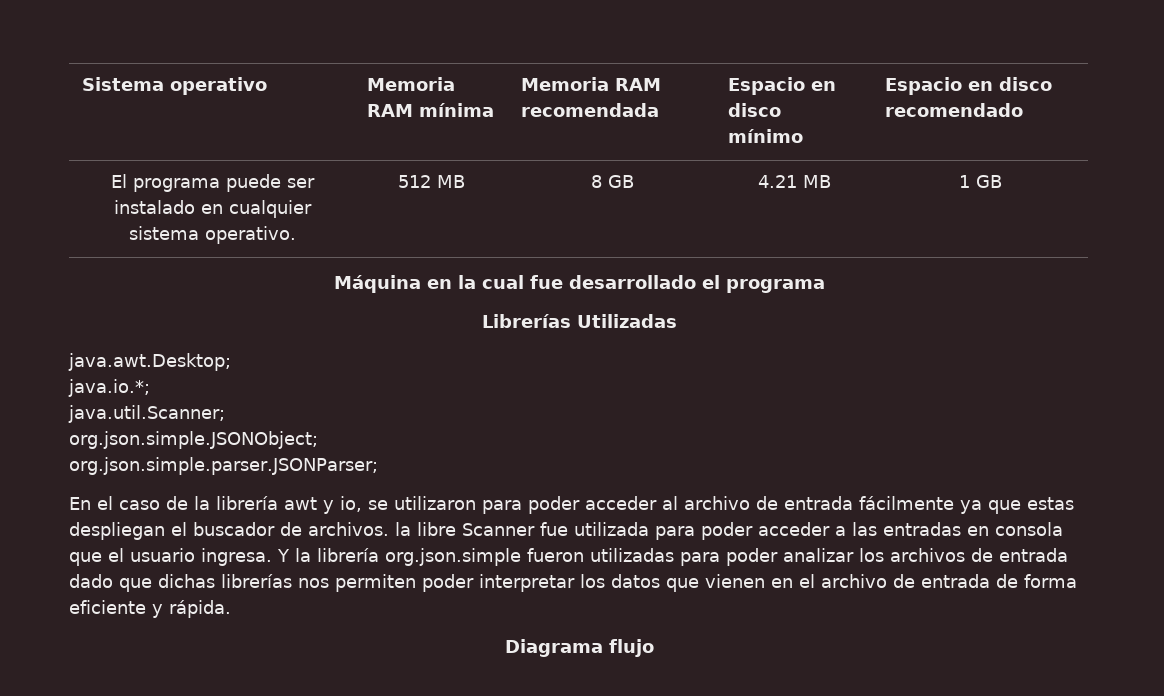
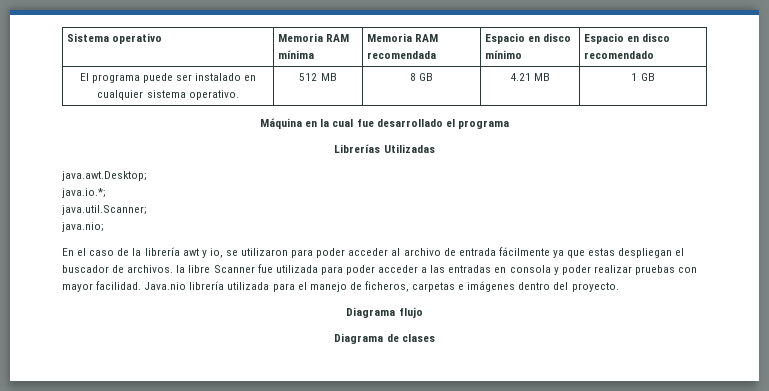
[69,431,318,449] [69,457,378,475] org.json.simple.JSONObject; // org.json.simple.parser.JSONParser; -> [62,222,104,232] java.nio;
[69,548,1068,566] [69,574,1077,592] [69,600,231,618] que el usuario ingresa. Y la librería org.json.simple fueron utilizadas para poder analizar los archivos de entrada dado que dichas librerías nos permiten poder interpretar los datos que vienen en el archivo de entrada de forma eficiente y rápida. -> [553,265,698,275] [62,281,619,292] y poder realizar pruebas con mayor facilidad. Java.nio librería utilizada para el manejo de ficheros, carpetas e imágenes dentro del proyecto.
(654, 648) none -> [334,333,435,344] // Diagrama de clases

